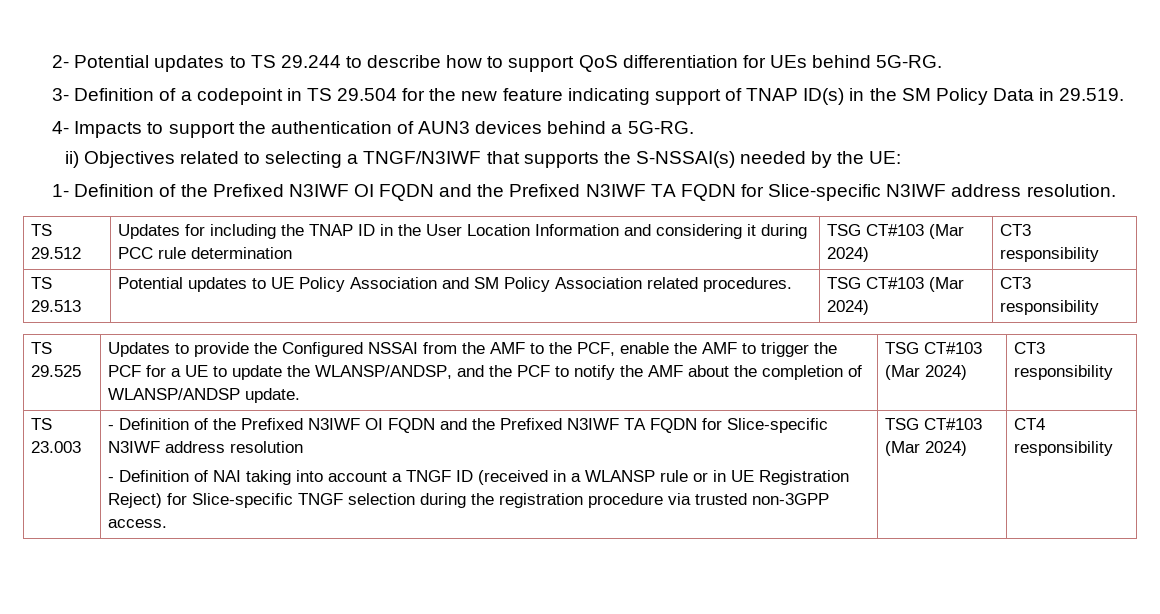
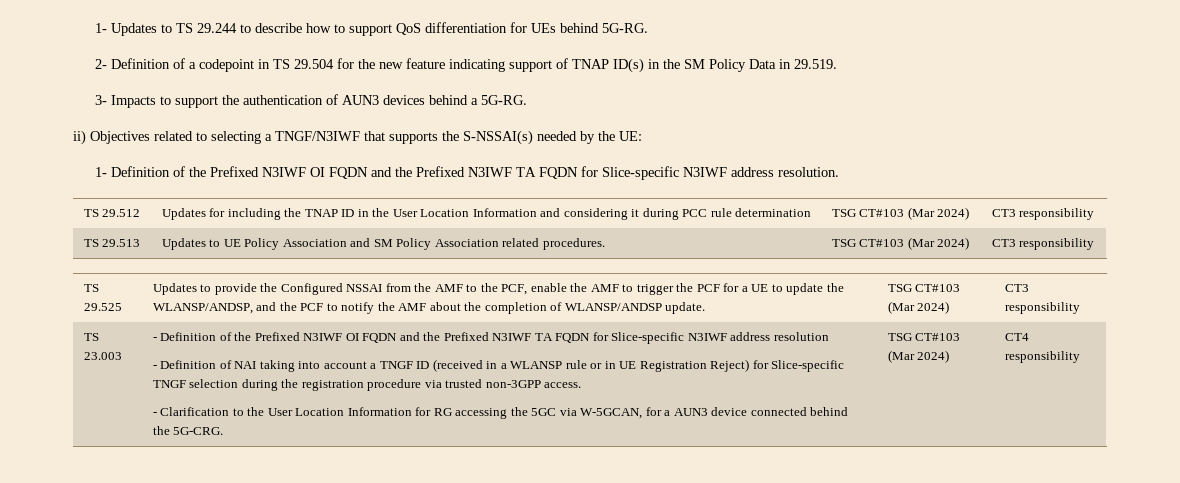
[52,55,225,72] 2- Potential updates -> [94,23,157,36] 1- Updates
[52,88,70,101] 3- -> [94,59,107,69] 2-
[52,121,70,134] 4- -> [94,95,107,105] 3-
[118,277,248,292] Potential updates -> [161,238,206,250] Updates
(168, 523) none -> [152,407,849,419] [152,426,224,435] // - Clarification to the User Location Information for RG accessing the 5GC via W-5GCAN, for a AUN3 device connected behind the 5G-CRG.

